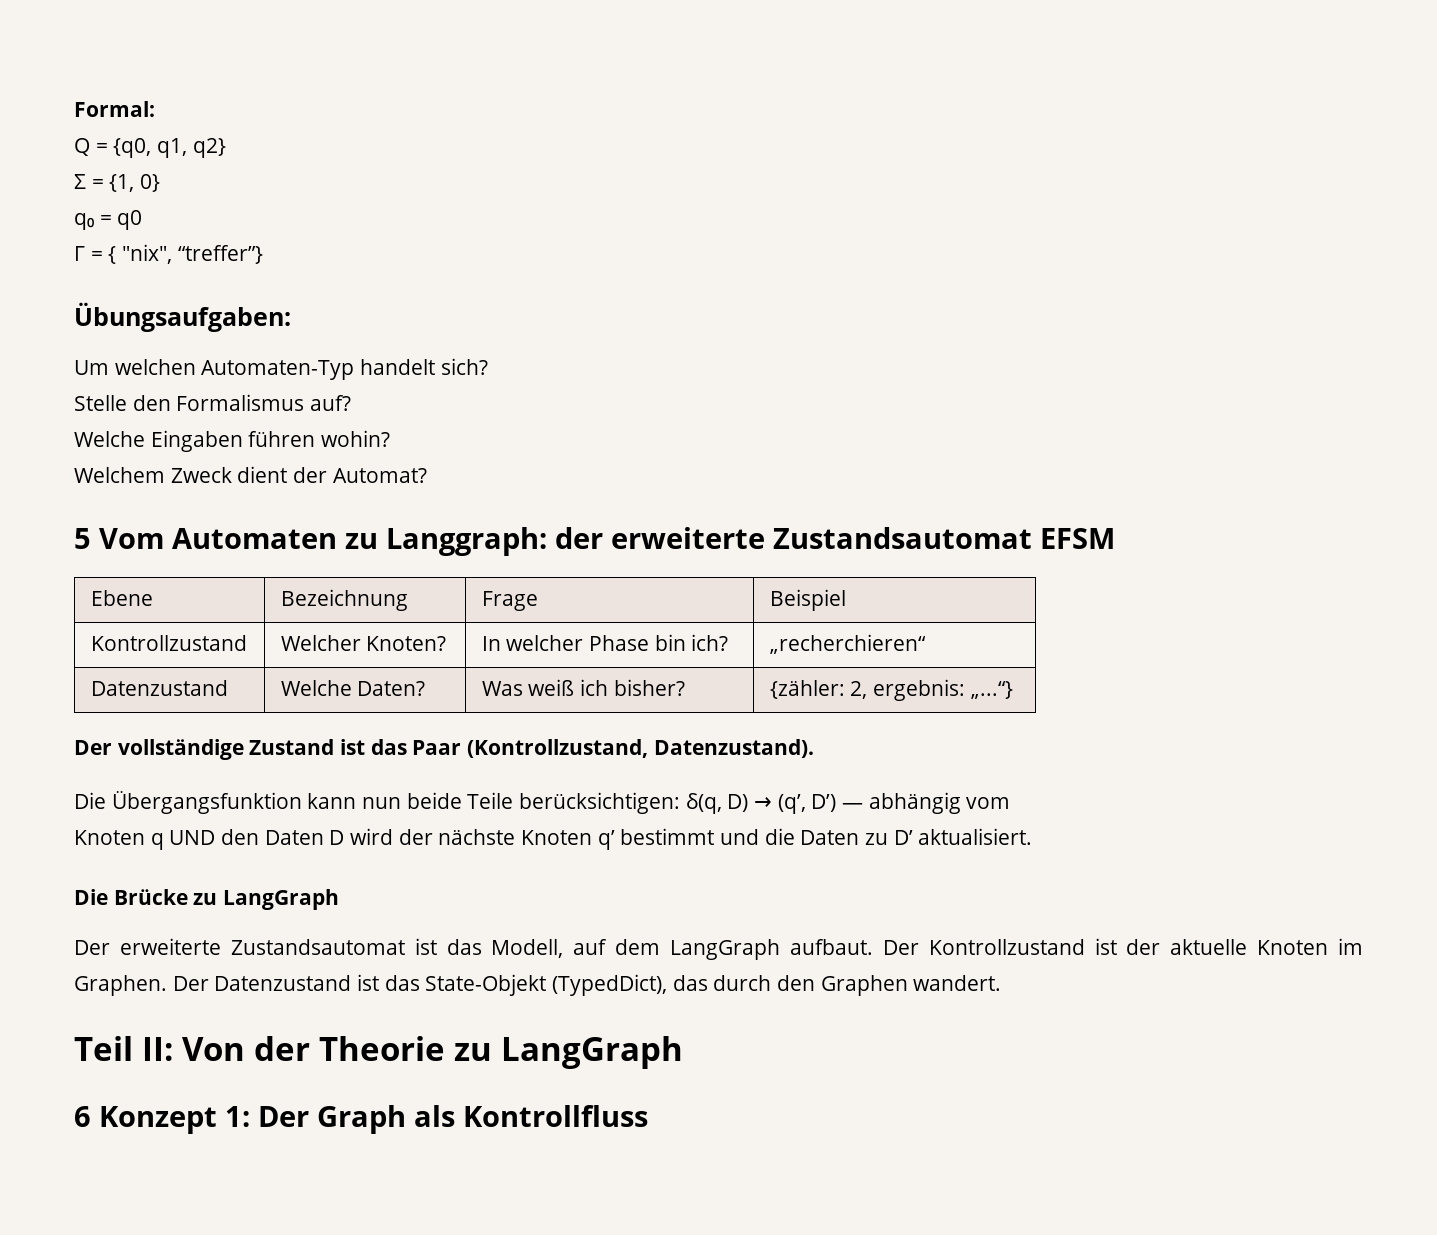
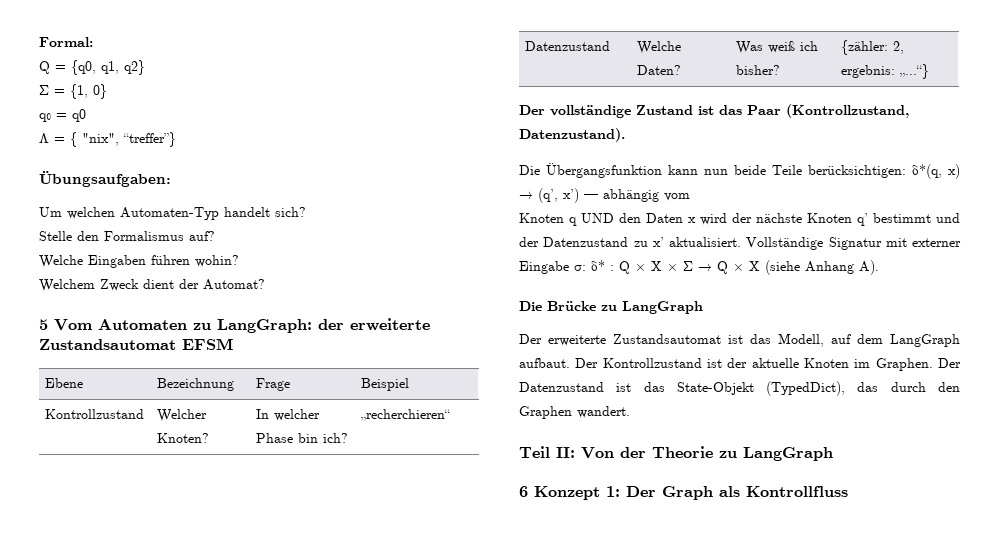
[74,246,85,261] Γ -> [39,133,49,144] Λ
[385,527,547,556] Langgraph: -> [217,319,312,333] LangGraph:
[685,793,749,814] δ(q, D) -> [912,164,960,179] δ*(q, x)
[811,794,837,812] D’) -> [563,188,579,203] x’)
[329,830,345,845] D -> [688,217,696,223] x
[764,828,1033,845] die Daten zu D’ aktualisiert. -> [519,237,961,250] [519,260,879,275] der Datenzustand zu x’ aktualisiert. Vollständige Signatur mit externer Eingabe σ: δ* : Q × X × Σ → Q × X (siehe Anhang A).

